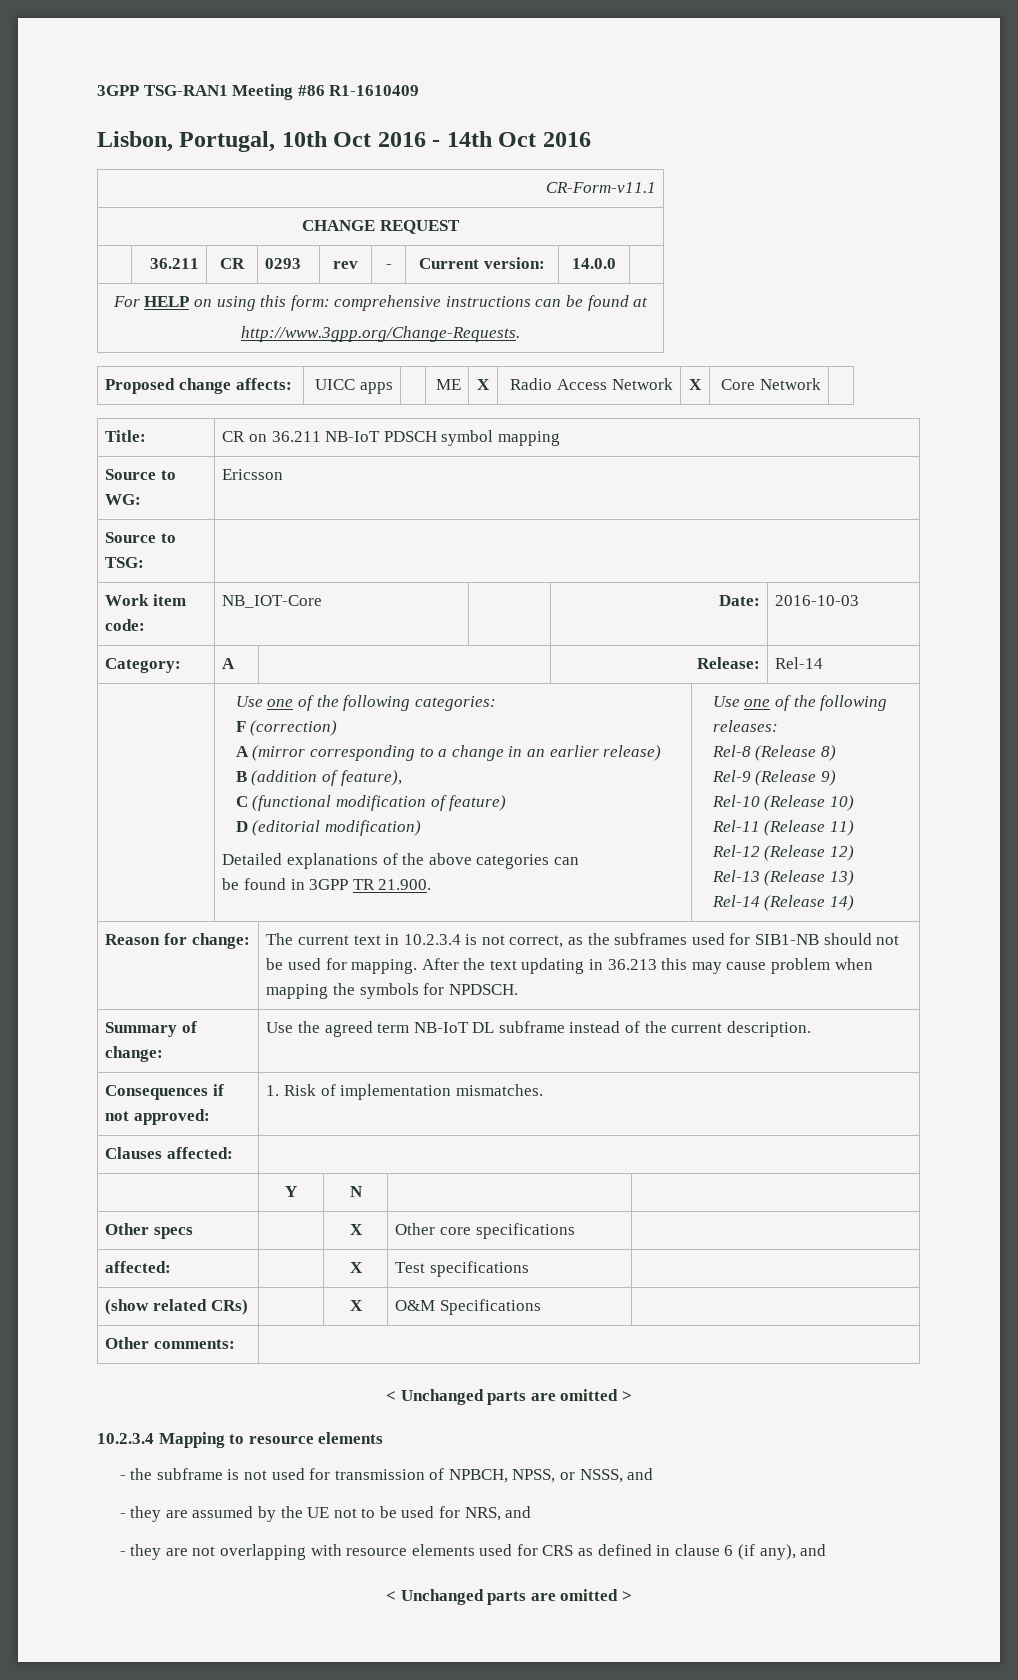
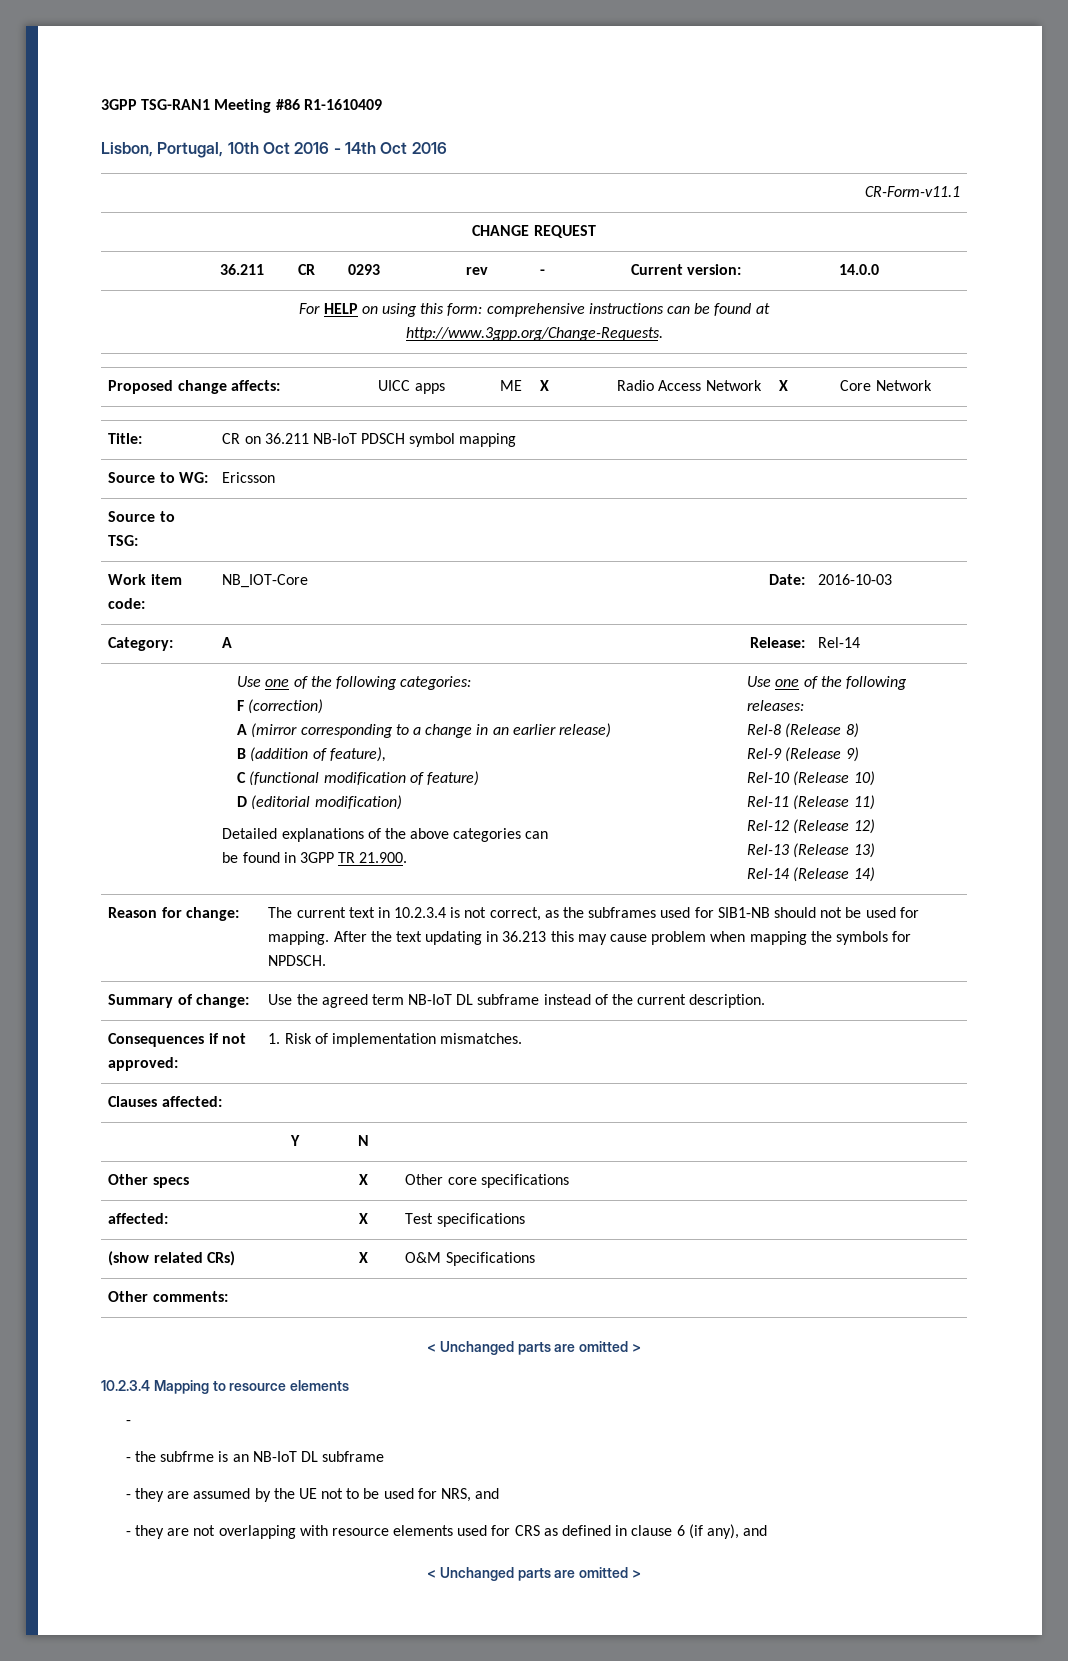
[130,1468,654,1483] the subframe is not used for transmission of NPBCH, NPSS, or NSSS, and -> [125,1451,385,1462] // - the subfrme is an NB-IoT DL subframe

